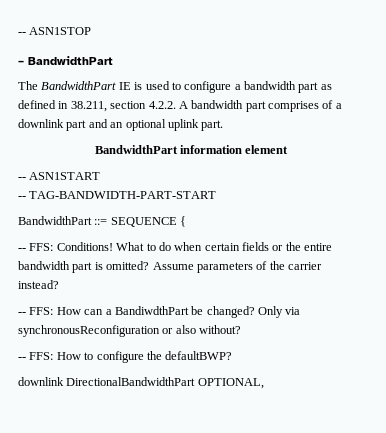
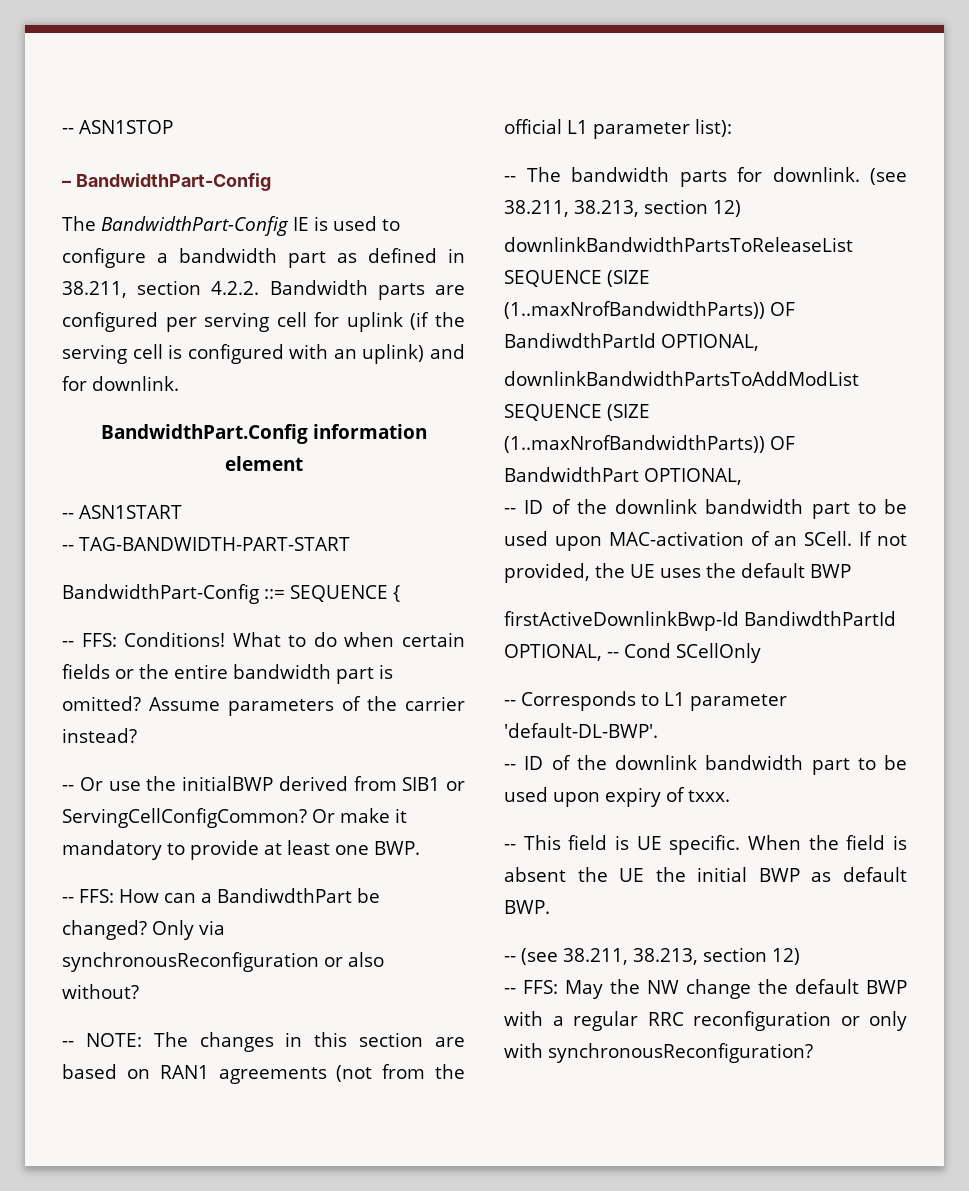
[28,56,113,65] [18,81,117,90] BandwidthPart // The BandwidthPart -> [75,173,271,191] [62,216,289,236] BandwidthPart-Config // The BandwidthPart-Config
[178,100,342,112] [18,119,224,131] [94,145,178,154] A bandwidth part comprises of a downlink part and an optional uplink part. // BandwidthPart -> [269,280,465,300] [62,312,465,332] [62,344,465,364] [62,376,179,391] [100,424,308,444] Bandwidth parts are configured per serving cell for uplink (if the serving cell is configured with an uplink) and for downlink. // BandwidthPart.Config
[18,216,92,225] BandwidthPart -> [62,584,259,604] BandwidthPart-Config
(59, 284) none -> [62,776,465,791] [62,808,407,828] [62,840,420,860] // -- Or use the initialBWP derived from SIB1 or ServingCellConfigCommon? Or make it mandatory to provide at least one BWP.
[29,351,233,363] [18,377,264,389] FFS: How to configure the defaultBWP? // downlink DirectionalBandwidthPart OPTIONAL, -> [85,1032,465,1052] [62,1064,465,1084] [504,119,732,139] [504,167,907,187] [504,199,741,217] [504,237,853,252] [504,270,650,287] [504,301,795,319] [504,333,759,351] [504,371,859,386] [504,404,650,421] [504,435,795,453] [504,467,742,485] [504,499,907,519] [504,531,907,551] [504,563,851,583] [504,611,896,631] [504,643,761,663] [504,691,787,711] [504,723,658,738] [504,755,907,775] [504,787,730,807] [504,835,907,855] [504,867,907,882] [504,900,550,914] [504,947,800,965] [504,979,907,999] [504,1011,907,1031] [504,1043,813,1063] NOTE: The changes in this section are based on RAN1 agreements (not from the official L1 parameter list): // -- The bandwidth parts for downlink. (see 38.211, 38.213, section 12) // downlinkBandwidthPartsToReleaseList SEQUENCE (SIZE (1..maxNrofBandwidthParts)) OF BandiwdthPartId OPTIONAL, // downlinkBandwidthPartsToAddModList SEQUENCE (SIZE (1..maxNrofBandwidthParts)) OF BandwidthPart OPTIONAL, // -- ID of the downlink bandwidth part to be used upon MAC-activation of an SCell. If not provided, the UE uses the default BWP // firstActiveDownlinkBwp-Id BandiwdthPartId OPTIONAL, -- Cond SCellOnly // -- Corresponds to L1 parameter 'default-DL-BWP'. // -- ID of the downlink bandwidth part to be used upon expiry of txxx. // -- This field is UE specific. When the field is absent the UE the initial BWP as default BWP. // -- (see 38.211, 38.213, section 12) // -- FFS: May the NW change the default BWP with a regular RRC reconfiguration or only with synchronousReconfiguration?

